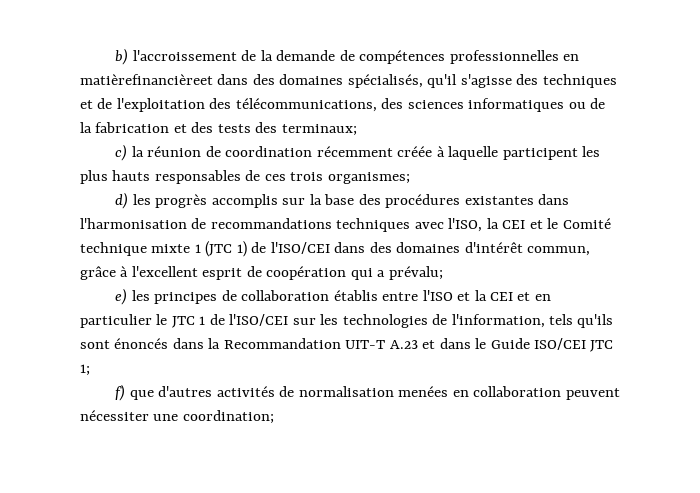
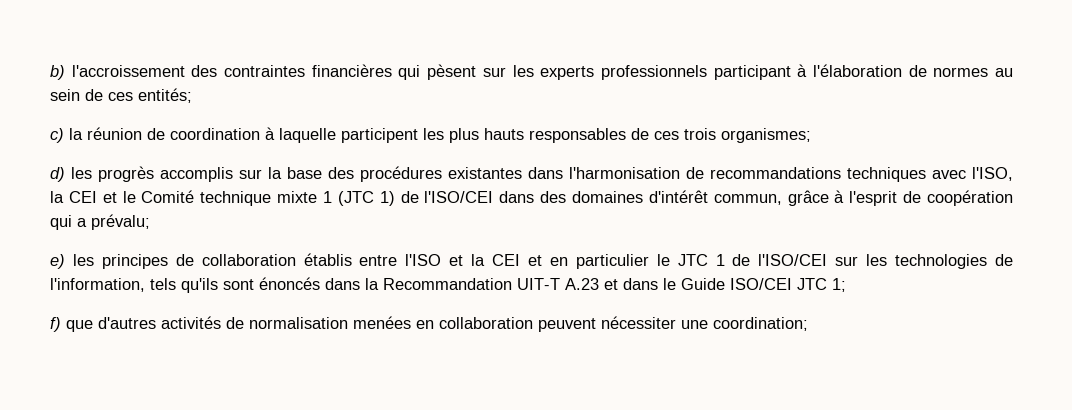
[241,50,580,64] [80,74,617,88] [80,98,606,112] [80,122,357,136] de la demande de compétences professionnelles en matièrefinancièreet dans des domaines spécialisés, qu'il s'agisse des techniques et de l'exploitation des télécommunications, des sciences informatiques ou de la fabrication et des tests des terminaux; -> [191,64,1013,80] [50,88,192,103] des contraintes financières qui pèsent sur les experts professionnels participant à l'élaboration de normes au sein de ces entités;
[316,146,433,157] récemment créée -> (260, 134) none
[131,266,243,280] l'excellent esprit -> [849,191,898,206] l'esprit

